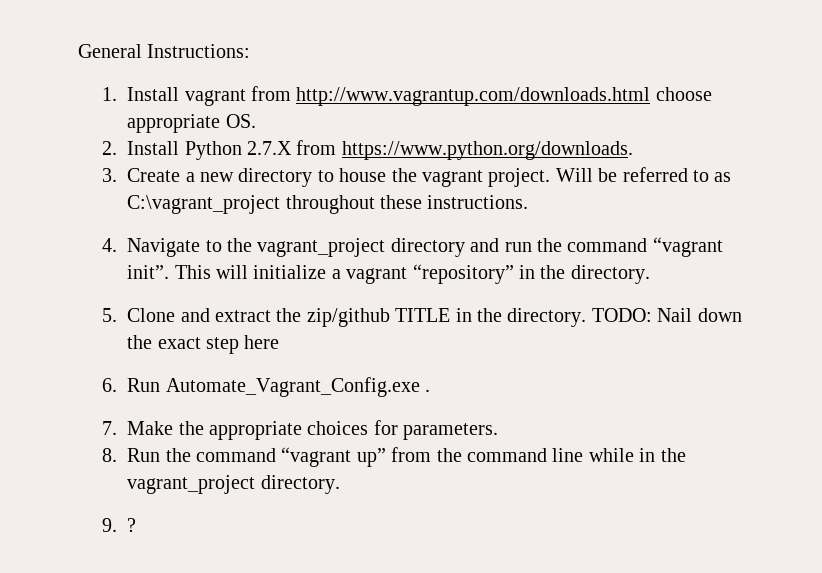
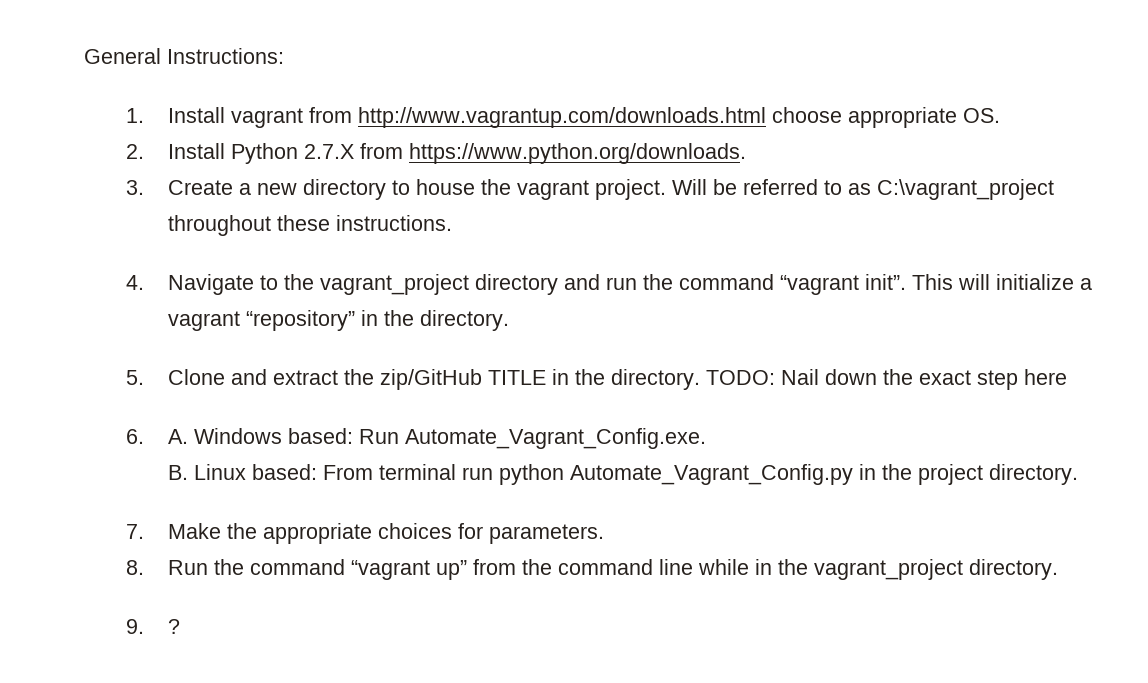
[306,308,390,327] zip/github -> [380,369,483,390] zip/GitHub
[127,377,430,397] Run Automate_Vagrant_Config.exe . -> [168,428,707,449] [168,464,1079,485] A. Windows based: Run Automate_Vagrant_Config.exe. // B. Linux based: From terminal run python Automate_Vagrant_Config.py in the project directory.

